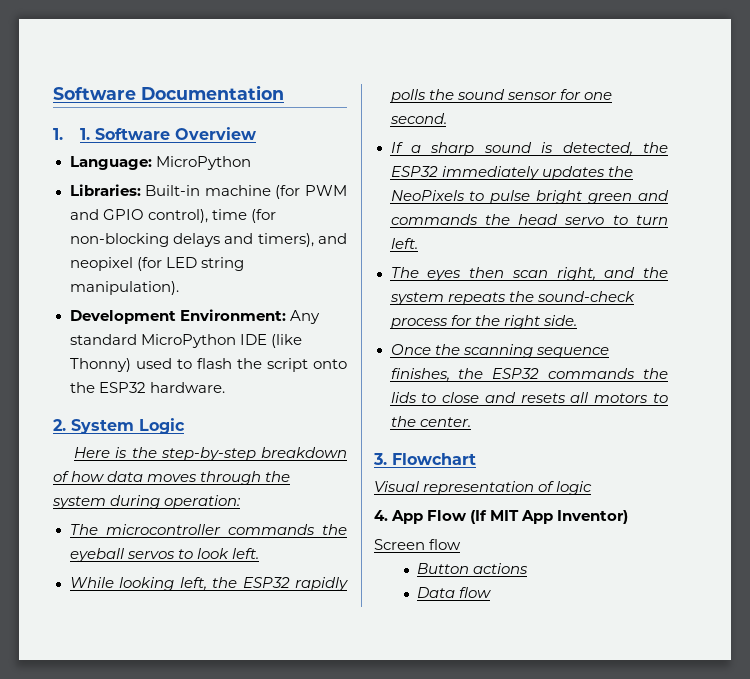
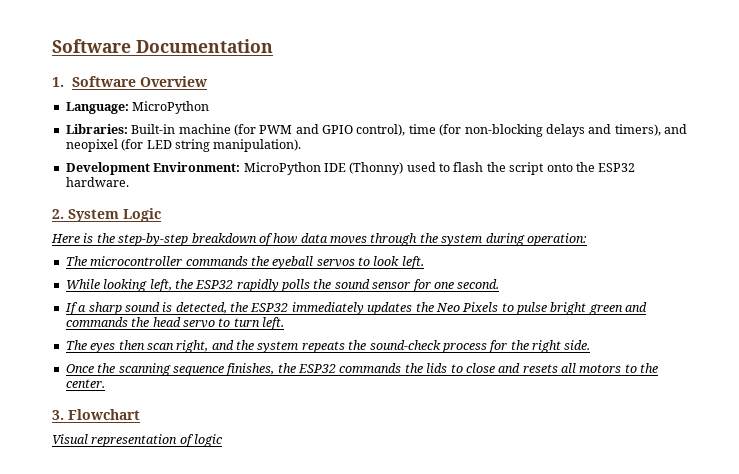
[79,128,90,140] 1. -> (64, 82) none
[289,310,320,324] [69,334,302,348] [69,358,131,372] Any standard MicroPython IDE (like Thonny) -> [243,162,404,175] MicroPython IDE (Thonny)
[390,190,465,201] NeoPixels -> [435,302,499,312] Neo Pixels
[374,510,629,524] [374,539,462,550] [417,563,529,574] [417,587,492,598] // 4. App Flow (If MIT App Inventor) // Screen flow // Button actions // Data flow -> (224, 440) none

